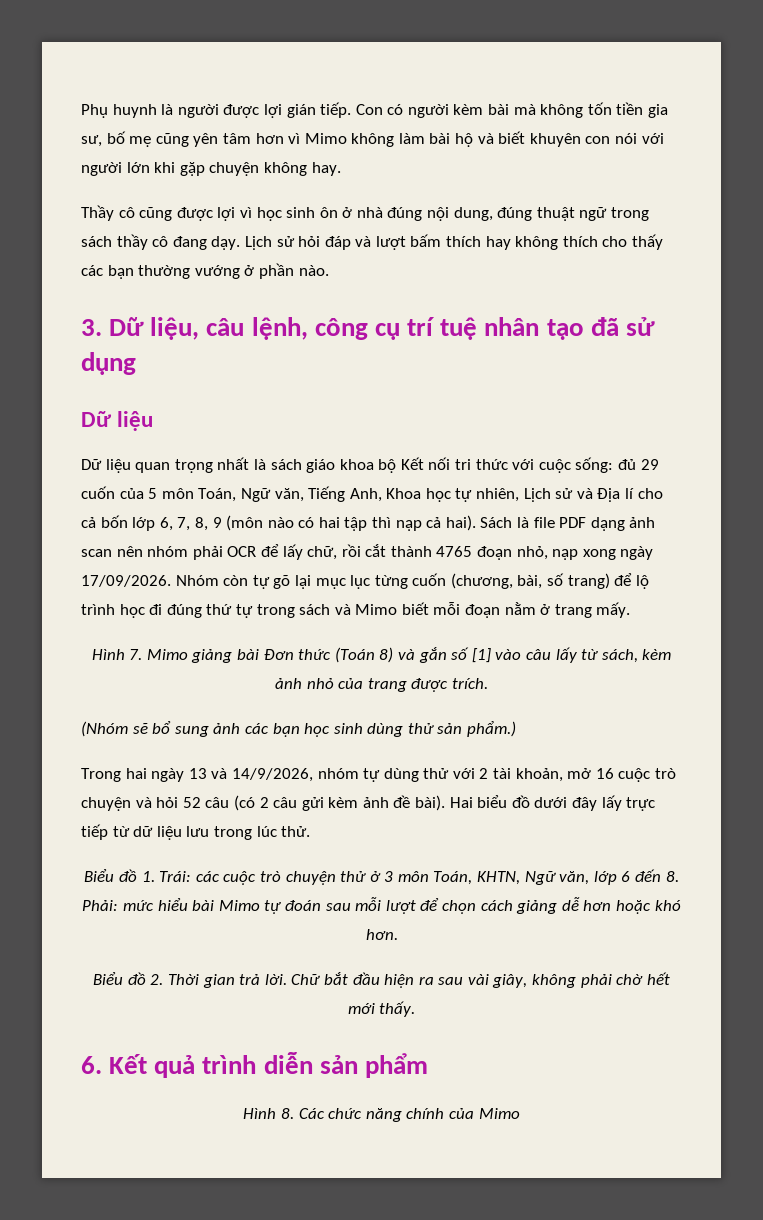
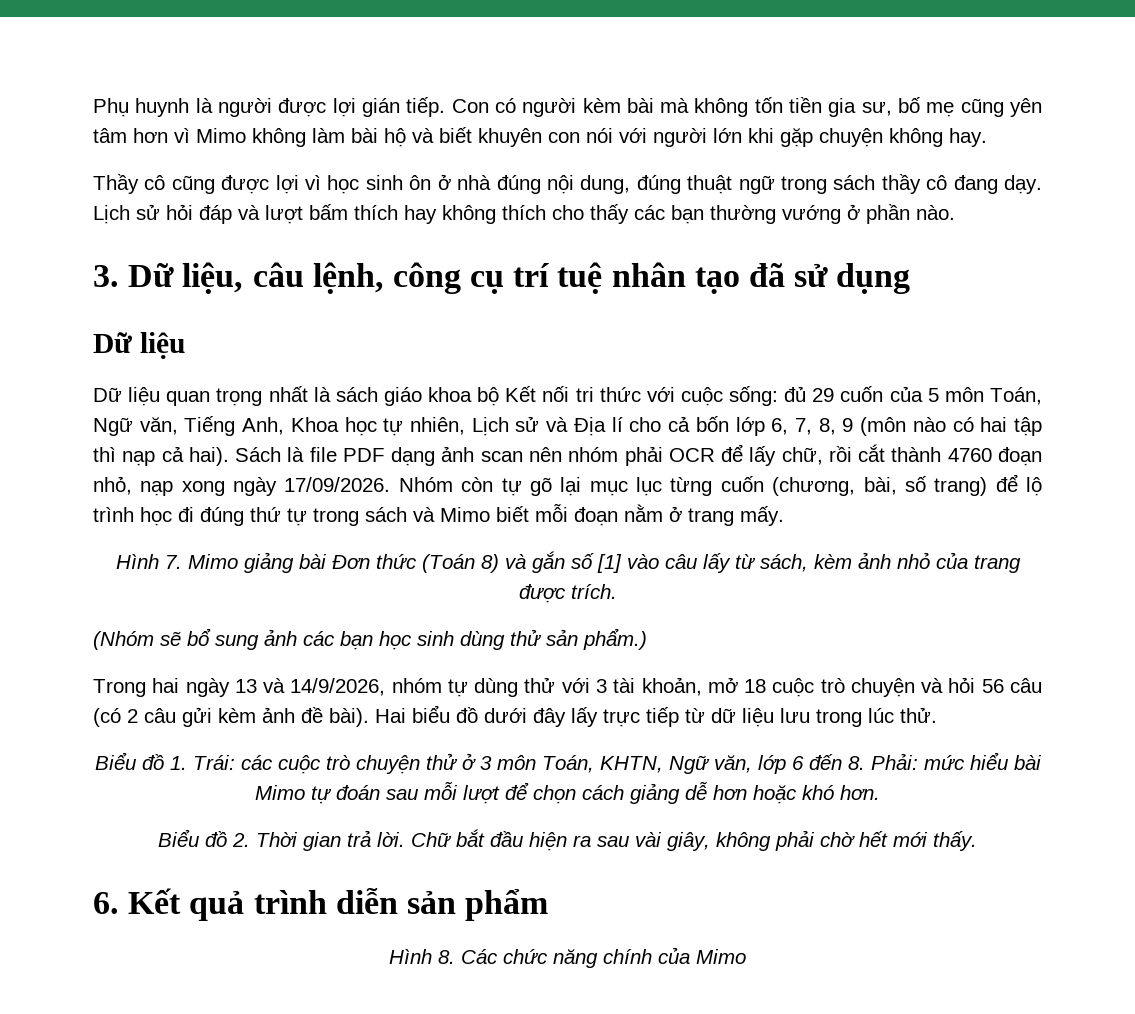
[436,546,473,557] 4765 -> [947,448,992,462] 4760
[479,768,489,779] 2 -> [595,679,607,693] 3
[595,768,614,779] 16 -> [744,679,767,693] 18
[182,797,201,808] 52 -> [981,679,1004,693] 56

